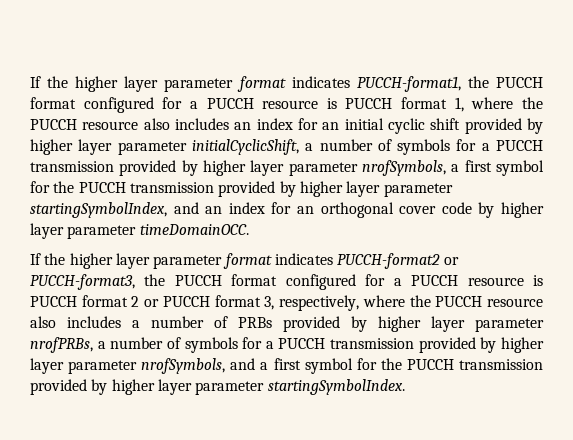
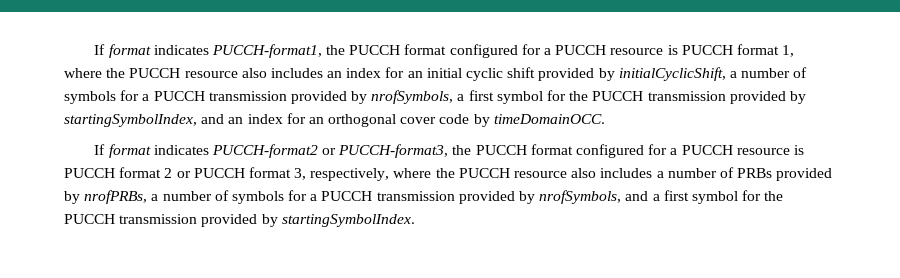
[30,76,234,92] If the higher layer parameter -> [94,44,106,55] If
[30,139,187,155] higher layer parameter -> (615, 74) none
[203,160,358,176] higher layer parameter -> (368, 97) none
[299,181,453,197] higher layer parameter -> (806, 97) none
[501,202,545,218] [30,223,137,239] higher layer parameter -> (490, 120) none
[44,253,223,269] the higher layer parameter -> (106, 149) none
[378,316,544,332] higher layer parameter -> (80, 197) none
[500,337,544,353] [30,358,138,374] higher layer parameter -> (536, 197) none
[111,379,265,395] higher layer parameter -> (278, 220) none

